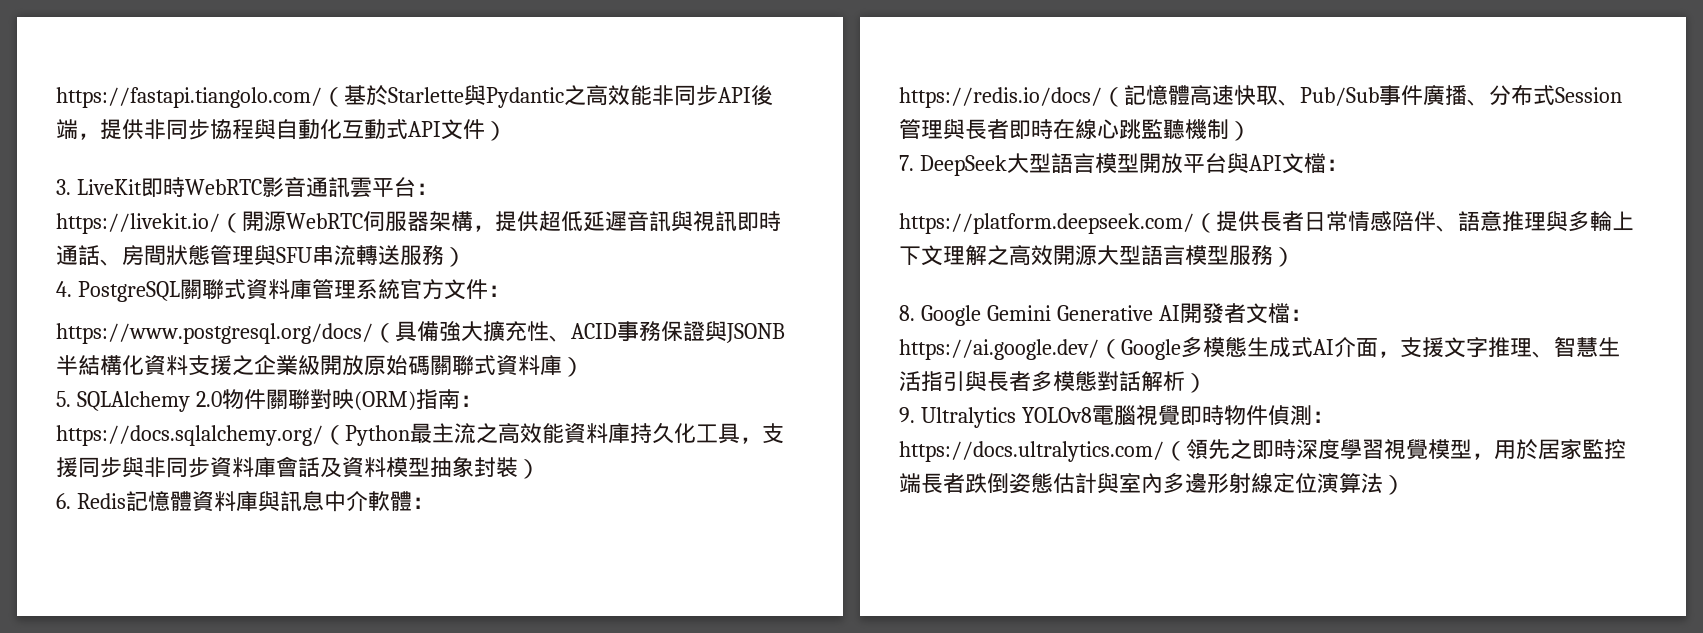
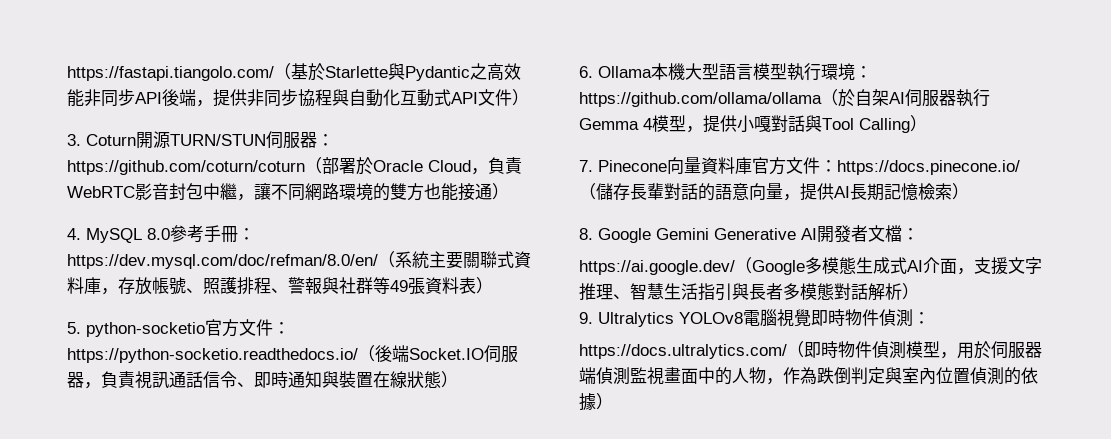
[76,177,438,198] [56,211,781,234] [56,244,466,267] [56,279,510,302] [56,320,785,344] [56,355,584,377] [56,389,482,412] [56,423,784,446] [56,456,540,479] [56,490,434,512] [899,85,1622,108] [899,119,1251,141] [899,153,1348,176] [899,210,1634,234] [899,245,1273,266] LiveKit即時WebRTC影音通訊雲平台： // https://livekit.io/（開源WebRTC伺服器架構，提供超低延遲音訊與視訊即時通話、房間狀態管理與SFU串流轉送服務） // 4. PostgreSQL關聯式資料庫管理系統官方文件： // https://www.postgresql.org/docs/（具備強大擴充性、ACID事務保證與JSONB半結構化資料支援之企業級開放原始碼關聯式資料庫） // 5. SQLAlchemy 2.0物件關聯對映(ORM)指南： // https://docs.sqlalchemy.org/（Python最主流之高效能資料庫持久化工具，支援同步與非同步資料庫會話及資料模型抽象封裝） // 6. Redis記憶體資料庫與訊息中介軟體： // https://redis.io/docs/（記憶體高速快取、Pub/Sub事件廣播、分布式Session管理與長者即時在線心跳監聽機制） // 7. DeepSeek大型語言模型開放平台與API文檔： // https://platform.deepseek.com/（提供長者日常情感陪伴、語意推理與多輪上下文理解之高效開源大型語言模型服務 -> [86,131,334,149] [67,157,522,175] [67,183,509,201] [67,225,255,243] [67,251,531,269] [67,277,493,295] [67,319,290,337] [67,345,518,363] [67,371,458,389] [579,63,872,81] [579,89,990,107] [579,115,927,133] [579,157,1020,175] [579,183,952,201] Coturn開源TURN/STUN伺服器：https://github.com/coturn/coturn（部署於Oracle Cloud，負責WebRTC影音封包中繼，讓不同網路環境的雙方也能接通） // 4. MySQL 8.0參考手冊：https://dev.mysql.com/doc/refman/8.0/en/（系統主要關聯式資料庫，存放帳號、照護排程、警報與社群等49張資料表） // 5. python-socketio官方文件：https://python-socketio.readthedocs.io/（後端Socket.IO伺服器，負責視訊通話信令、即時通知與裝置在線狀態） // 6. Ollama本機大型語言模型執行環境：https://github.com/ollama/ollama（於自架AI伺服器執行Gemma 4模型，提供小嘎對話與Tool Calling） // 7. Pinecone向量資料庫官方文件：https://docs.pinecone.io/（儲存長輩對話的語意向量，提供AI長期記憶檢索
[1186,439,1626,460] [899,472,1383,494] 領先之即時深度學習視覺模型，用於居家監控端長者跌倒姿態估計與室內多邊形射線定位演算法 -> [804,341,1042,359] [579,367,1038,385] [579,393,596,411] 即時物件偵測模型，用於伺服器端偵測監視畫面中的人物，作為跌倒判定與室內位置偵測的依據

